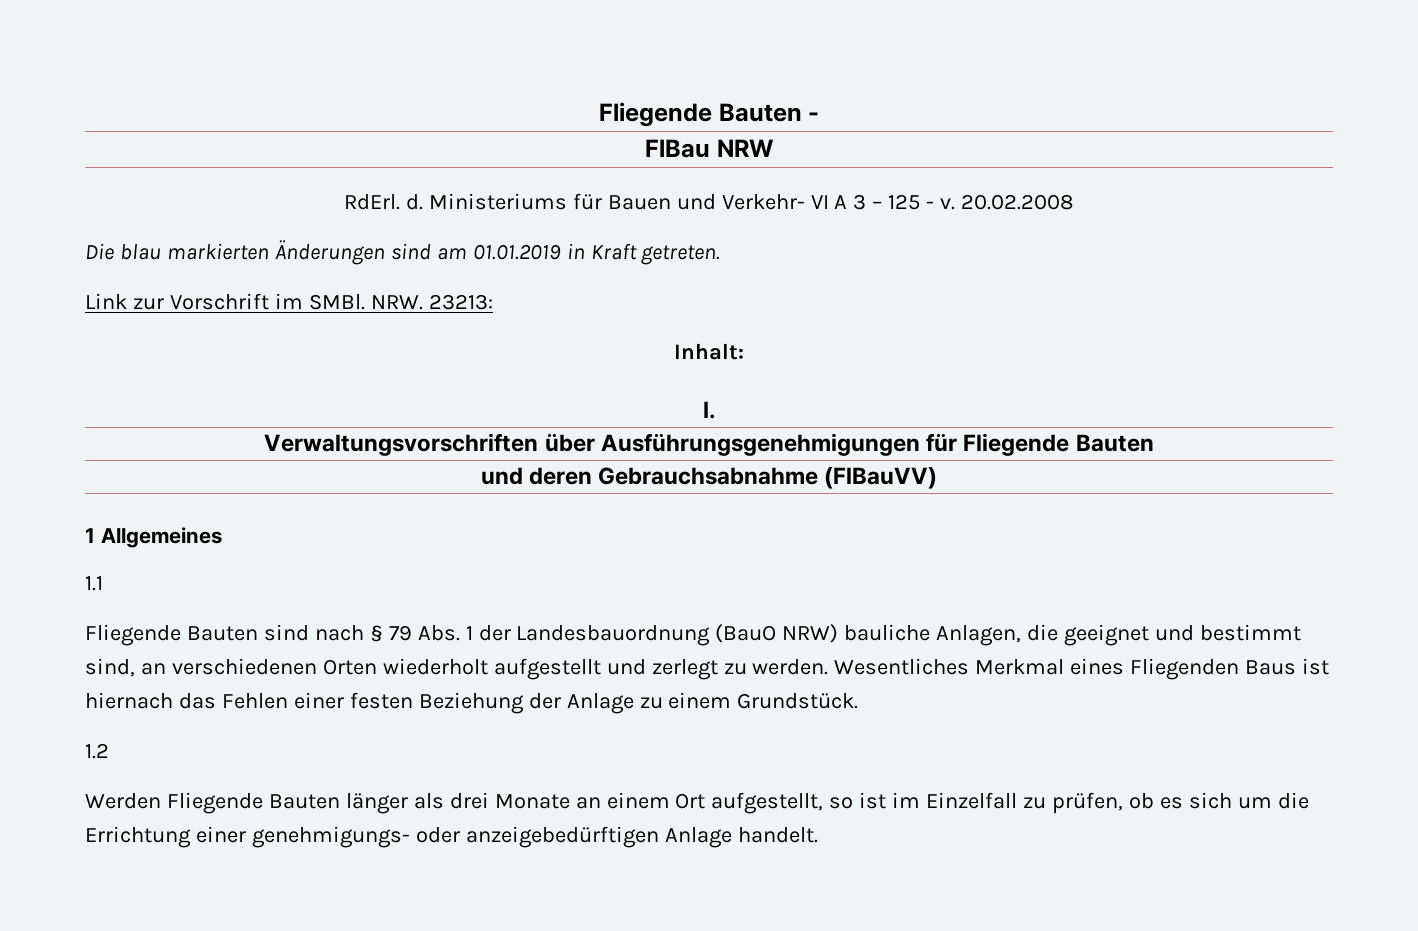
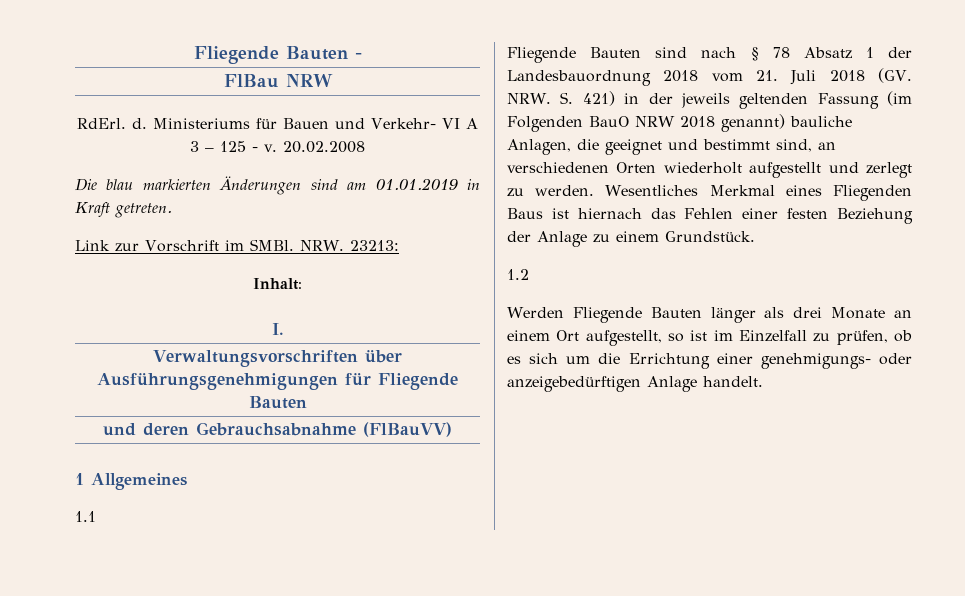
[388,625,460,641] 79 Abs. -> [772,47,852,59] 78 Absatz
[715,624,839,643] (BauO NRW) -> [663,68,913,85] [507,91,912,109] [507,114,785,132] 2018 vom 21. Juli 2018 (GV. NRW. S. 421) in der jeweils geltenden Fassung (im Folgenden BauO NRW 2018 genannt)

